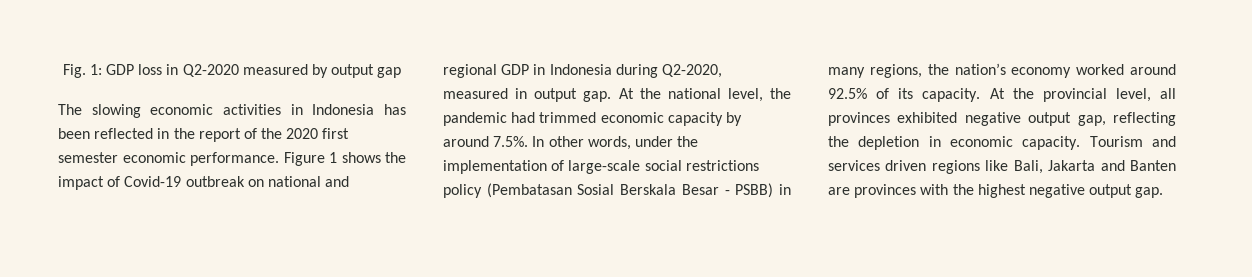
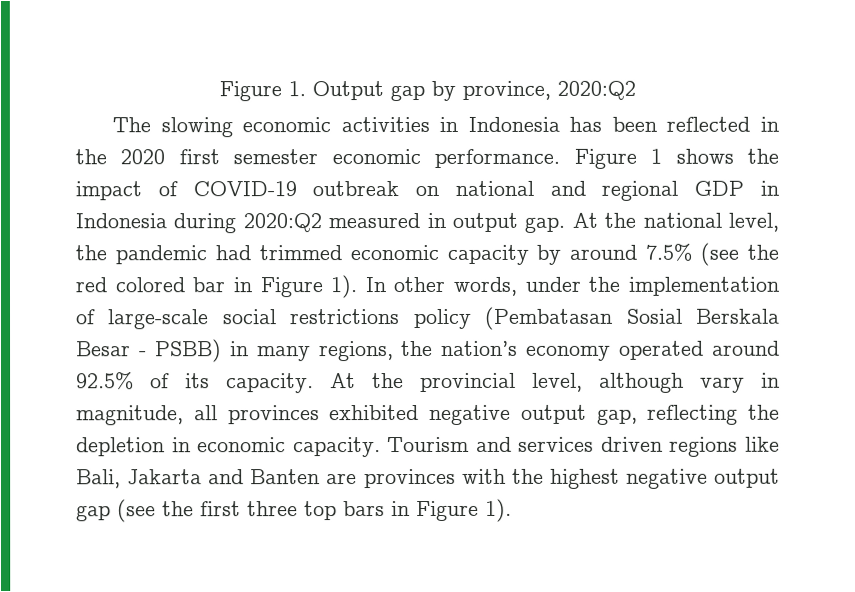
[62,64,402,78] Fig. 1: GDP loss in Q2-2020 measured by output gap -> [218,80,636,102] Figure 1. Output gap by province, 2020:Q2
[198,128,283,142] report of the -> (107, 157) none
[124,176,182,187] Covid-19 -> [192,181,297,197] COVID-19
[661,64,722,78] Q2-2020, -> [242,213,322,233] 2020:Q2
[493,136,529,147] 7.5%. -> [645,242,779,266] [75,275,359,299] 7.5% (see the red colored bar in Figure 1).
[1076,64,1125,75] worked -> [619,340,705,360] operated
(1151, 95) none -> [599,372,780,393] [76,405,184,426] although vary in magnitude,
[1135,187,1164,198] gap. -> [76,498,512,523] gap (see the first three top bars in Figure 1).

